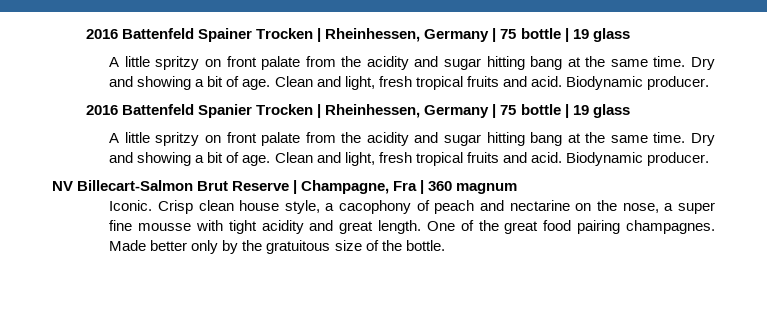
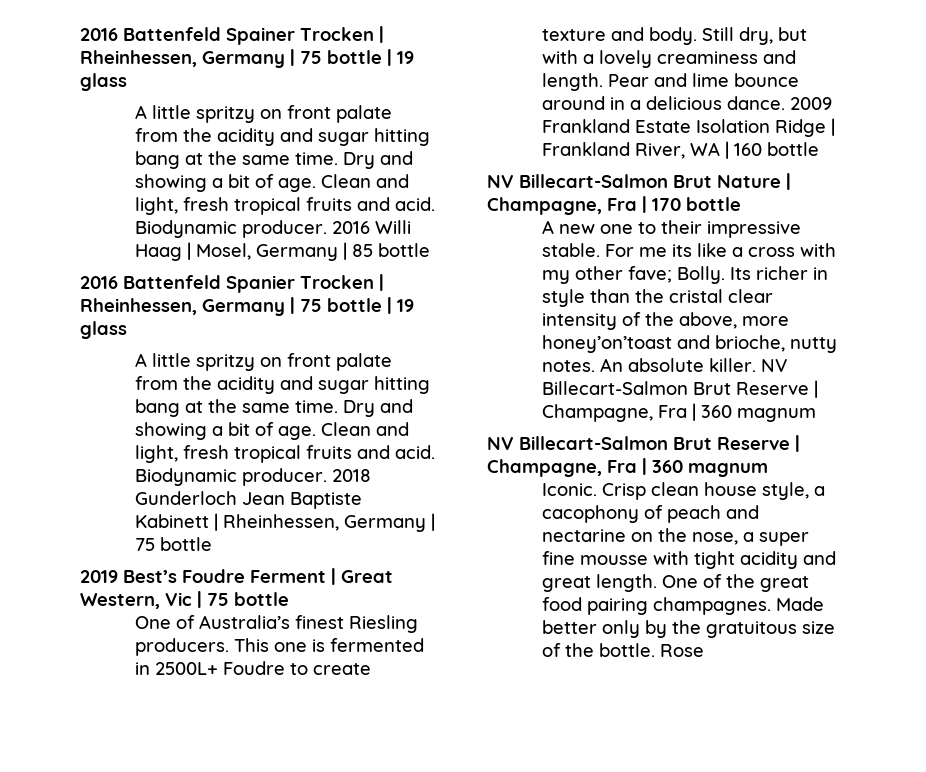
(709, 83) none -> [331,220,411,234] [134,242,430,261] 2016 Willi Haag | Mosel, Germany | 85 bottle
(709, 159) none -> [331,469,371,482] [134,491,362,509] [134,513,435,532] [134,537,212,551] [80,568,393,585] [80,591,289,609] [134,615,418,633] [134,638,424,656] [134,661,371,675] [541,27,807,45] [541,50,796,68] [541,73,799,91] [541,96,832,110] [541,118,835,137] [541,141,819,159] [487,173,791,190] [487,196,741,215] [541,220,801,238] [541,243,836,257] [541,266,828,284] [541,289,773,307] [541,312,789,330] [541,335,837,353] [541,358,787,372] [541,380,818,398] [541,403,816,422] 2018 Gunderloch Jean Baptiste Kabinett | Rheinhessen, Germany | 75 bottle // 2019 Best’s Foudre Ferment | Great Western, Vic | 75 bottle // One of Australia’s finest Riesling producers. This one is fermented in 2500L+ Foudre to create texture and body. Still dry, but with a lovely creaminess and length. Pear and lime bounce around in a delicious dance. 2009 Frankland Estate Isolation Ridge | Frankland River, WA | 160 bottle // NV Billecart-Salmon Brut Nature | Champagne, Fra | 170 bottle // A new one to their impressive stable. For me its like a cross with my other fave; Bolly. Its richer in style than the cristal clear intensity of the above, more honey’on’toast and brioche, nutty notes. An absolute killer. NV Billecart-Salmon Brut Reserve | Champagne, Fra | 360 magnum
(445, 245) none -> [659,644,704,657] Rose

